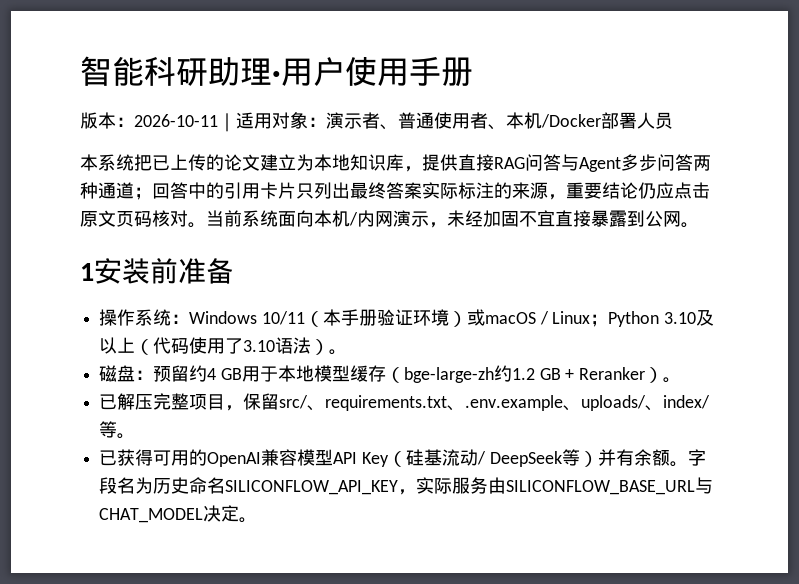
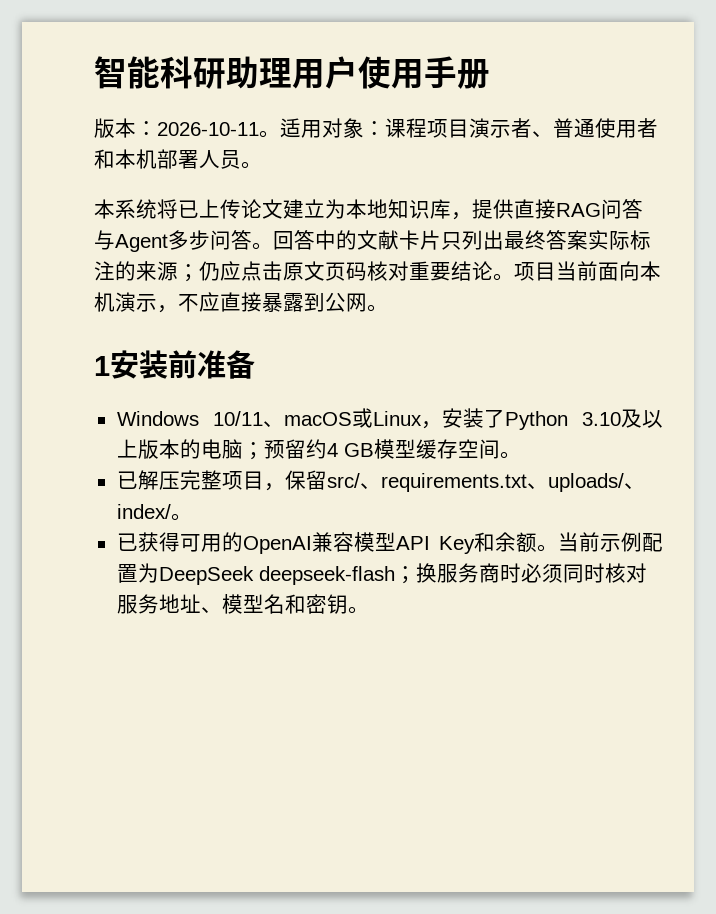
[272,71,281,83] · -> (292, 73) none
[218,113,236,132] ｜ -> [259,130,280,138] 。
(326, 122) none -> [385,118,469,138] 课程项目
[488,112,601,130] 、本机/Docker -> [94,149,157,169] 和本机
(673, 120) none -> [241,161,262,169] 。
[134,154,224,171] 把已上传的 -> [157,199,241,219] 将已上传
[693,155,711,171] [80,182,152,200] 两种通道； -> [252,242,273,250] 。
[224,182,260,199] 引用 -> [357,230,399,250] 文献
[548,182,638,200] ，重要结论 -> [178,264,199,282] ；
[188,210,555,228] 。当前系统面向本机/内网演示，未经加固不宜 -> [409,261,661,281] [94,292,220,313] 重要结论。项目当前面向本机演示，不应
[99,309,715,327] [99,337,348,355] [99,365,664,383] 操作系统：Windows 10/11（本手册验证环境）或macOS / Linux；Python 3.10及以上（代码使用了3.10语法）。 // 磁盘：预留约4 GB用于本地模型缓存（bge-large-zh约1.2 GB + Reranker） -> [116,408,663,430] [116,439,500,460] Windows 10/11、macOS或Linux，安装了Python 3.10及以上版本的电脑；预留约4 GB模型缓存空间
[465,395,582,411] .env.example、 -> (548, 486) none
[99,421,118,438] 等 -> (171, 511) none
[387,449,706,467] [99,477,714,495] [99,505,240,523] （硅基流动/ DeepSeek等）并有余额。字段名为历史命名SILICONFLOW_API_KEY，实际服务由SILICONFLOW_BASE_URL与CHAT_MODEL决定 -> [474,532,663,553] [116,563,647,585] [116,594,348,614] 和余额。当前示例配置为DeepSeek deepseek-flash；换服务商时必须同时核对服务地址、模型名和密钥

